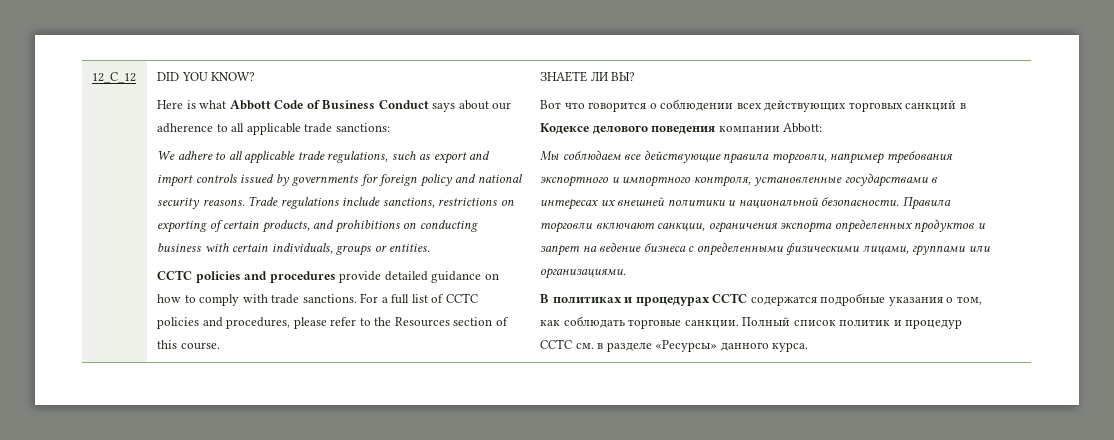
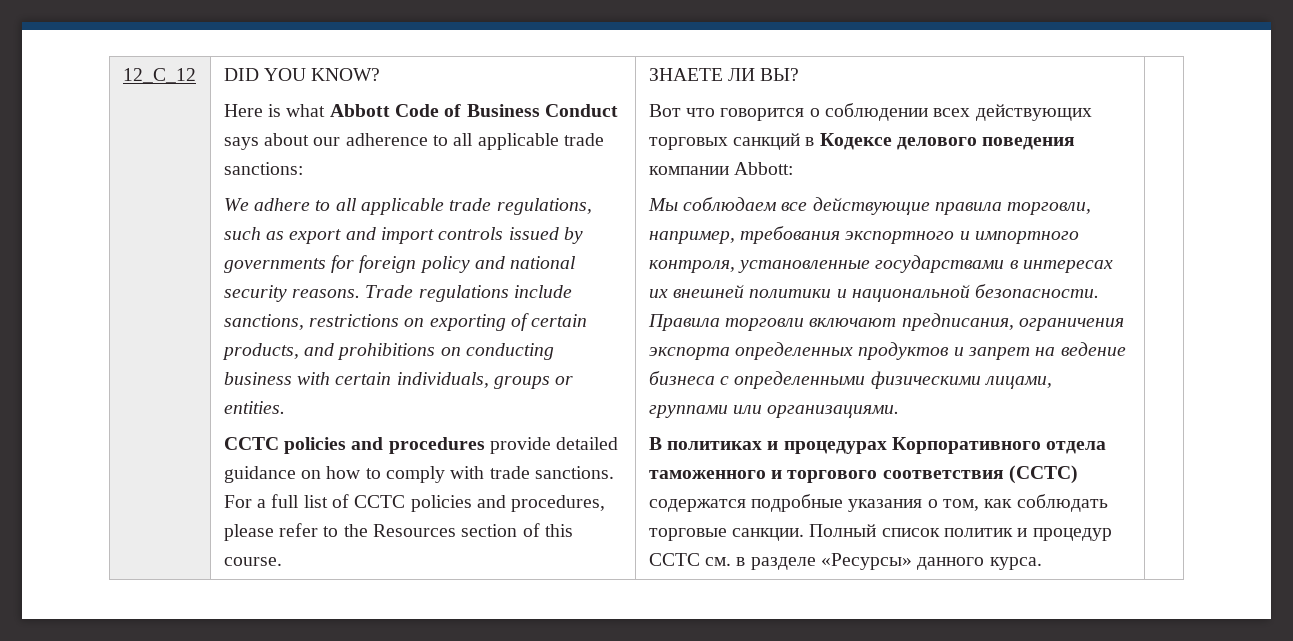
[830,153,885,164] например -> [648,231,735,244] например,
[657,222,706,232] санкции, -> [901,313,1014,331] предписания,
[712,293,748,303] ССТС -> [891,437,1107,454] [648,465,1078,484] Корпоративного отдела таможенного и торгового соответствия (ССТС)

